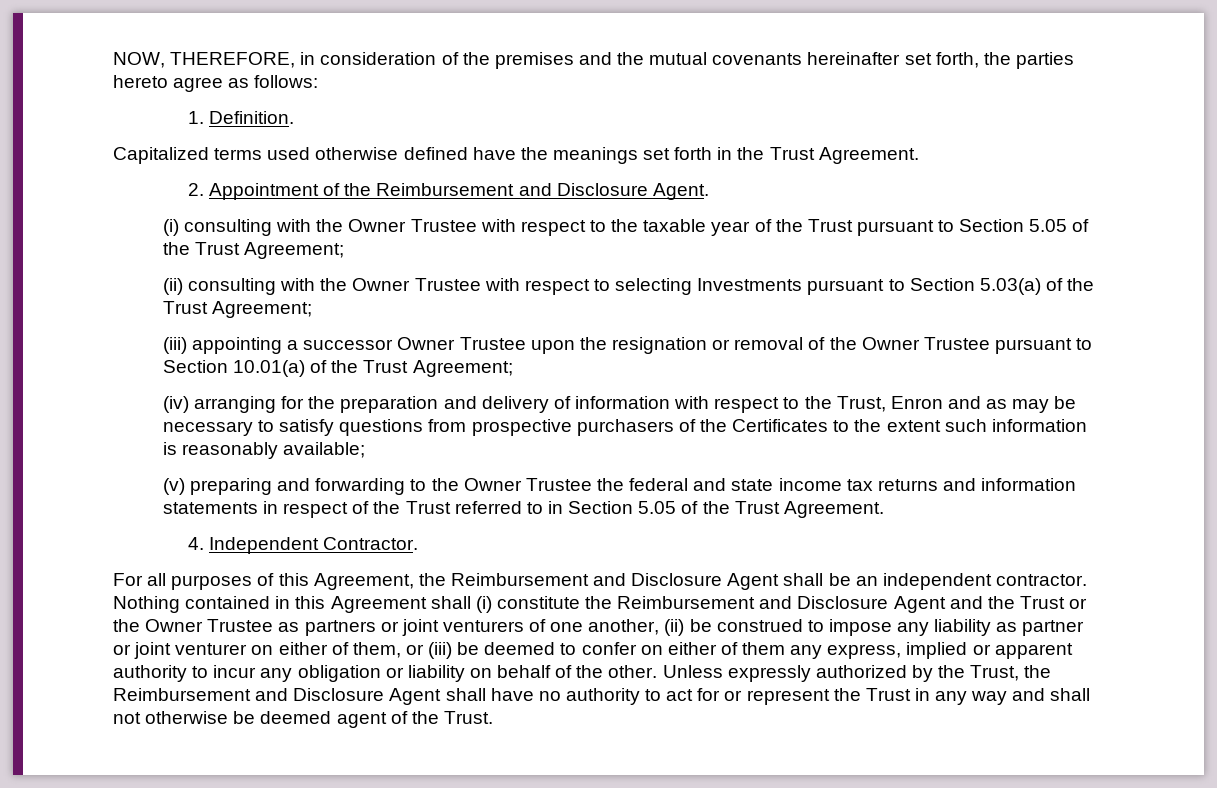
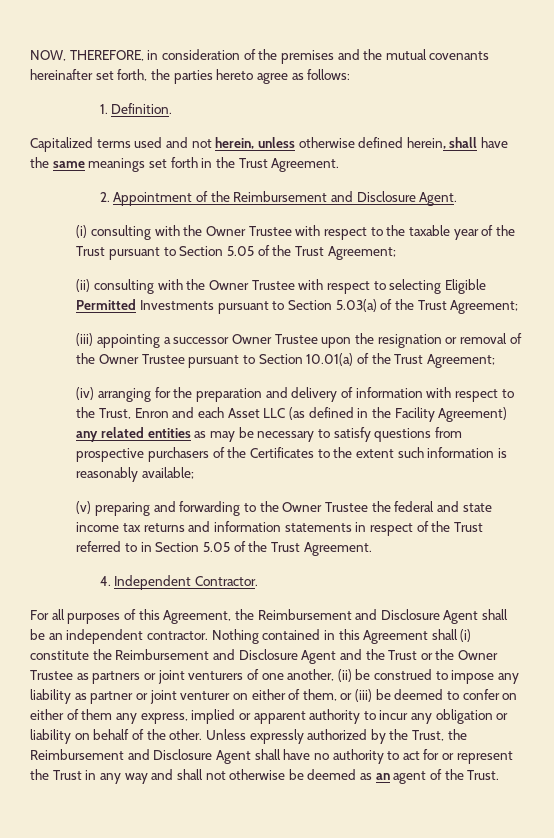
[315,147,468,160] otherwise defined -> [165,137,478,149] and not herein, unless otherwise defined herein, shall
(548, 153) none -> [52,161,85,168] same
(693, 286) none -> [444,279,486,294] [76,299,137,310] Eligible Permitted
(981, 402) none -> [198,407,508,422] [76,427,191,442] each Asset LLC (as defined in the Facility Agreement) any related entities
(332, 717) none -> [360,773,390,780] as an

